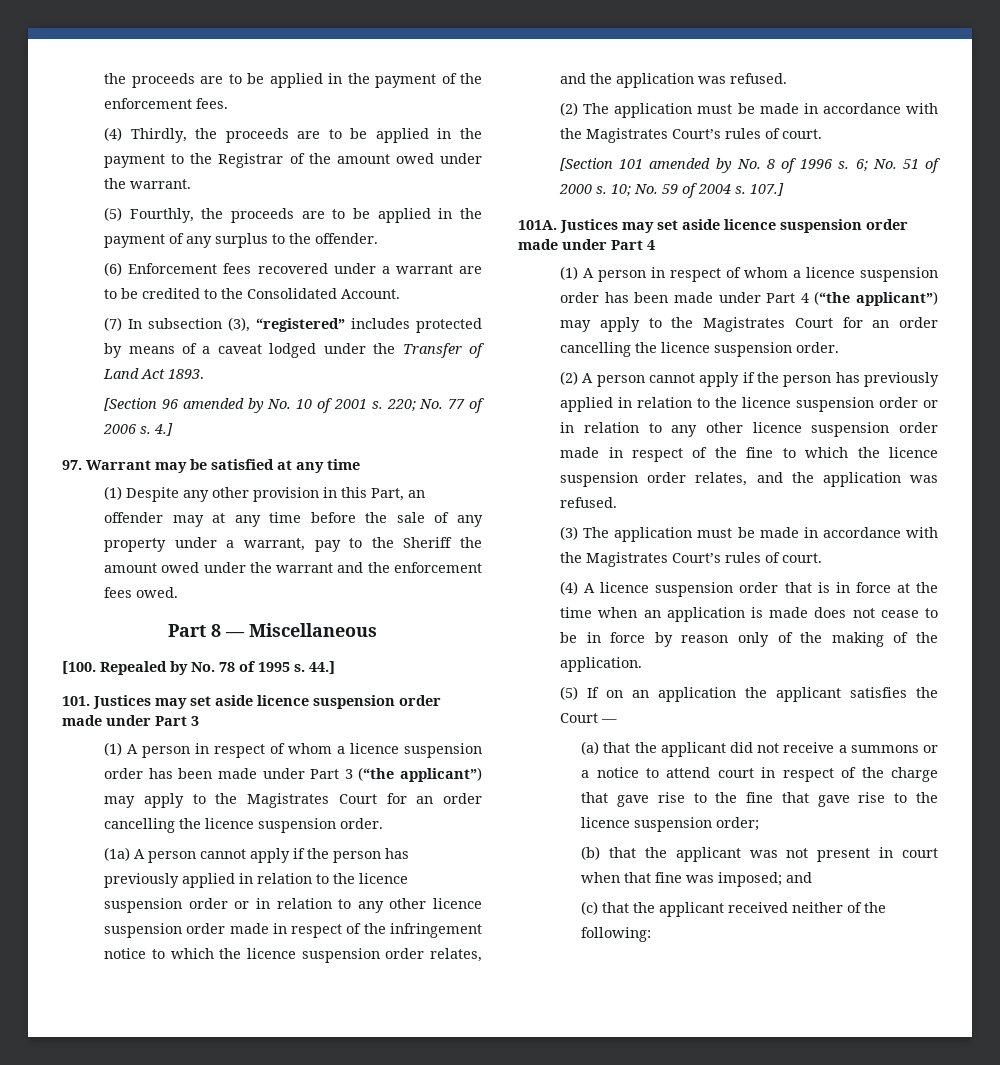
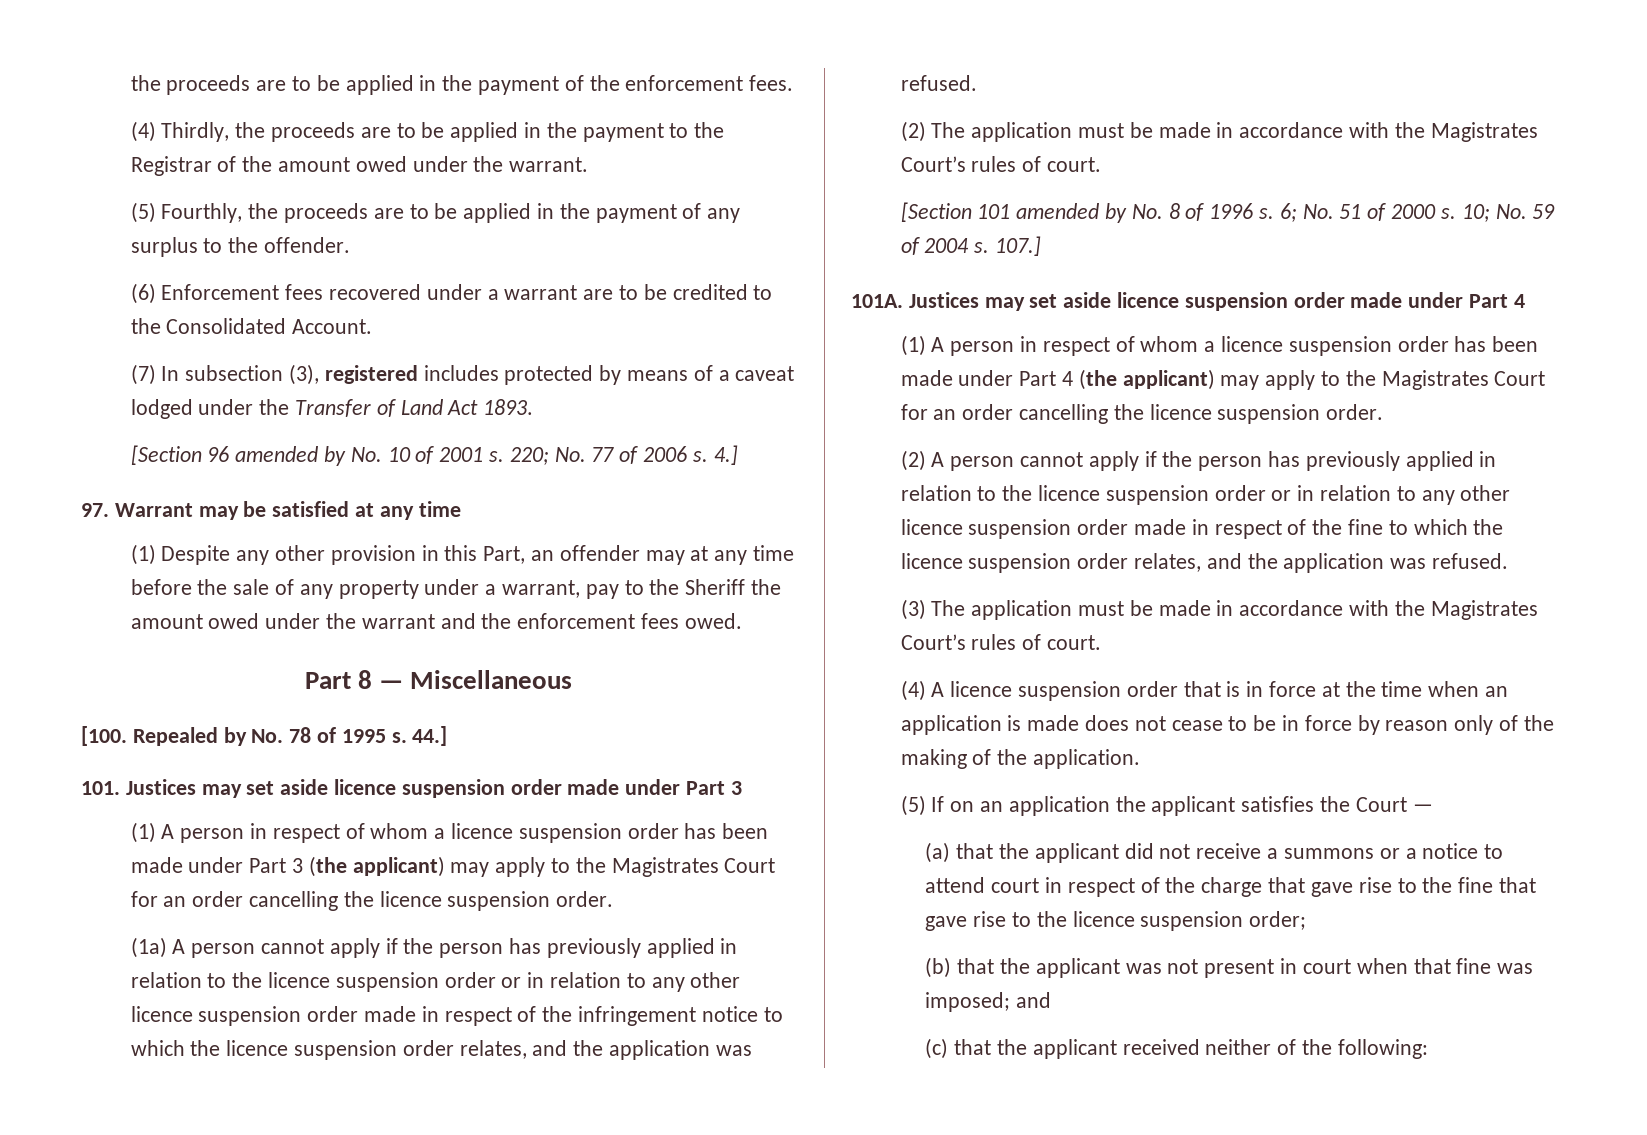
[256,318,346,332] “registered” -> [324,365,418,384] registered
[358,767,483,782] (“the applicant”) -> [308,856,445,877] (the applicant)
[814,291,939,306] (“the applicant”) -> [1078,369,1215,390] (the applicant)

